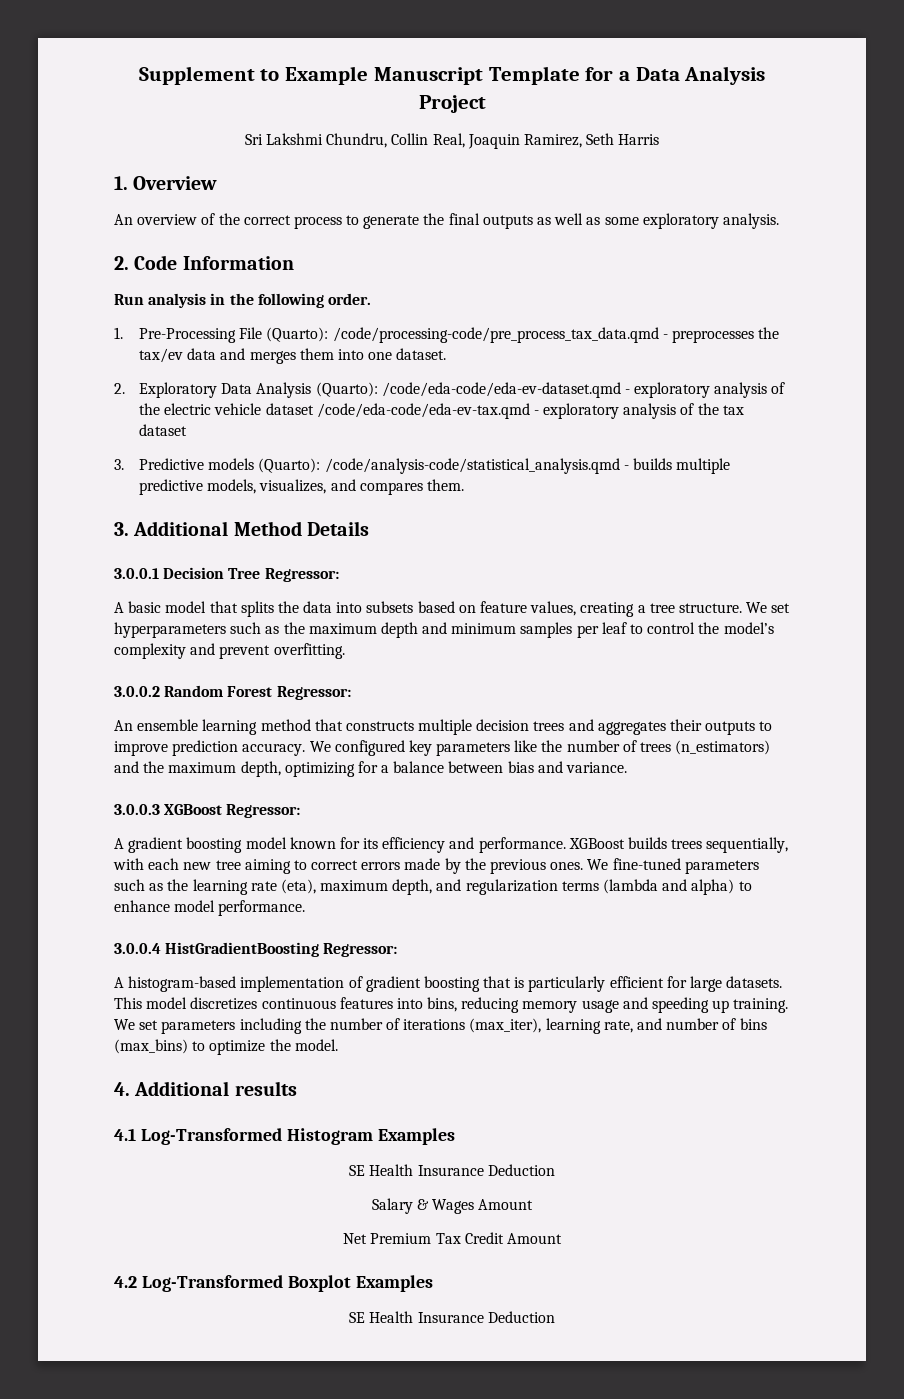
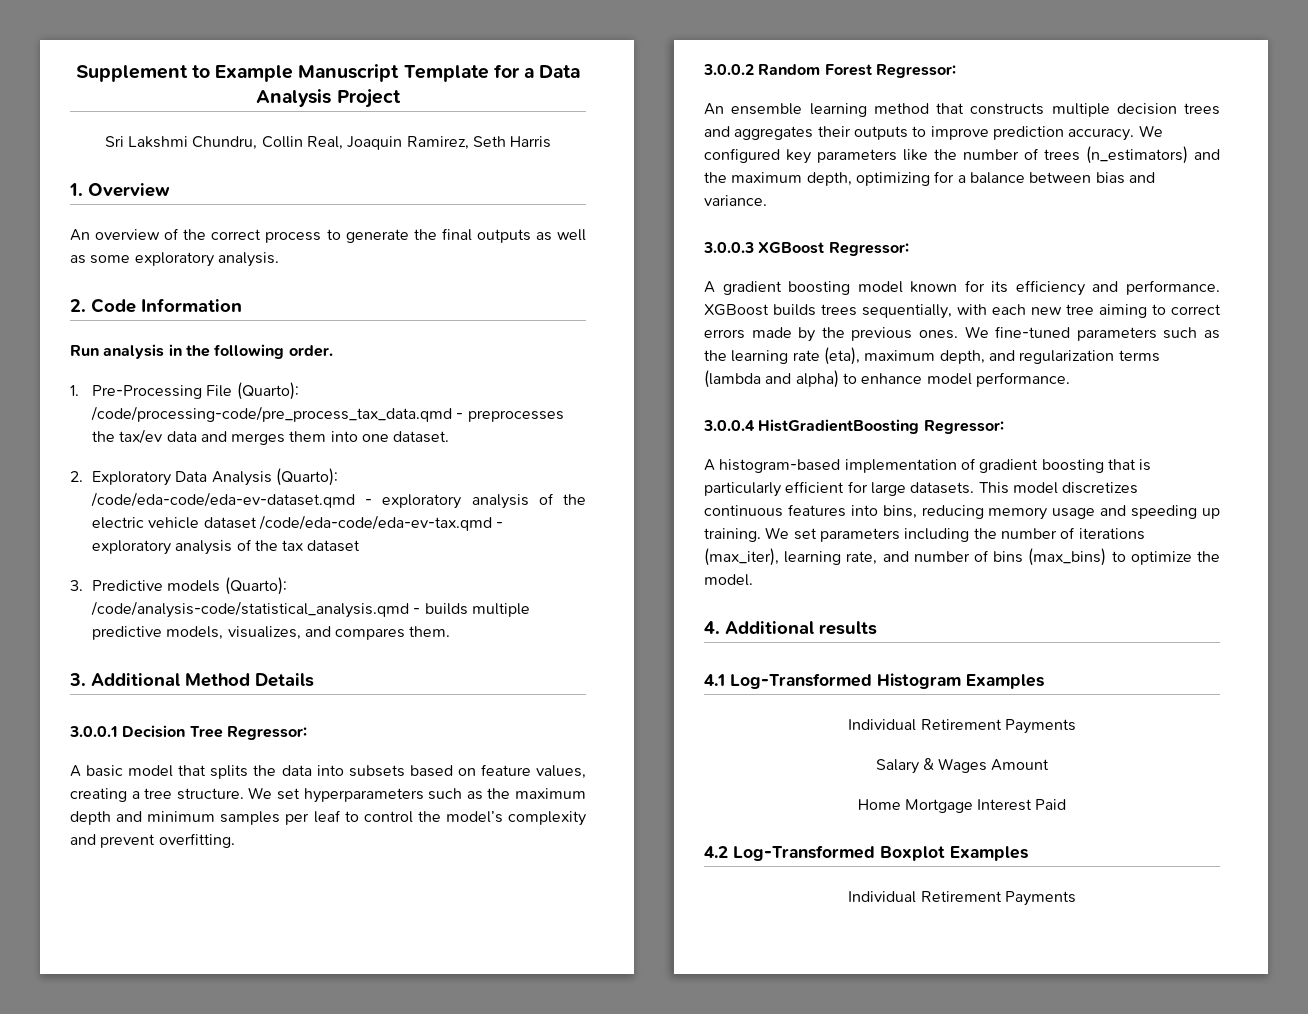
[349,1164,555,1176] SE Health Insurance Deduction -> [848,719,1076,734] Individual Retirement Payments
[343,1232,562,1244] Net Premium Tax Credit Amount -> [857,799,1067,813] Home Mortgage Interest Paid
[349,1311,555,1323] SE Health Insurance Deduction -> [848,891,1076,906] Individual Retirement Payments

